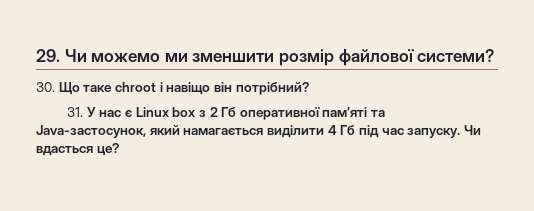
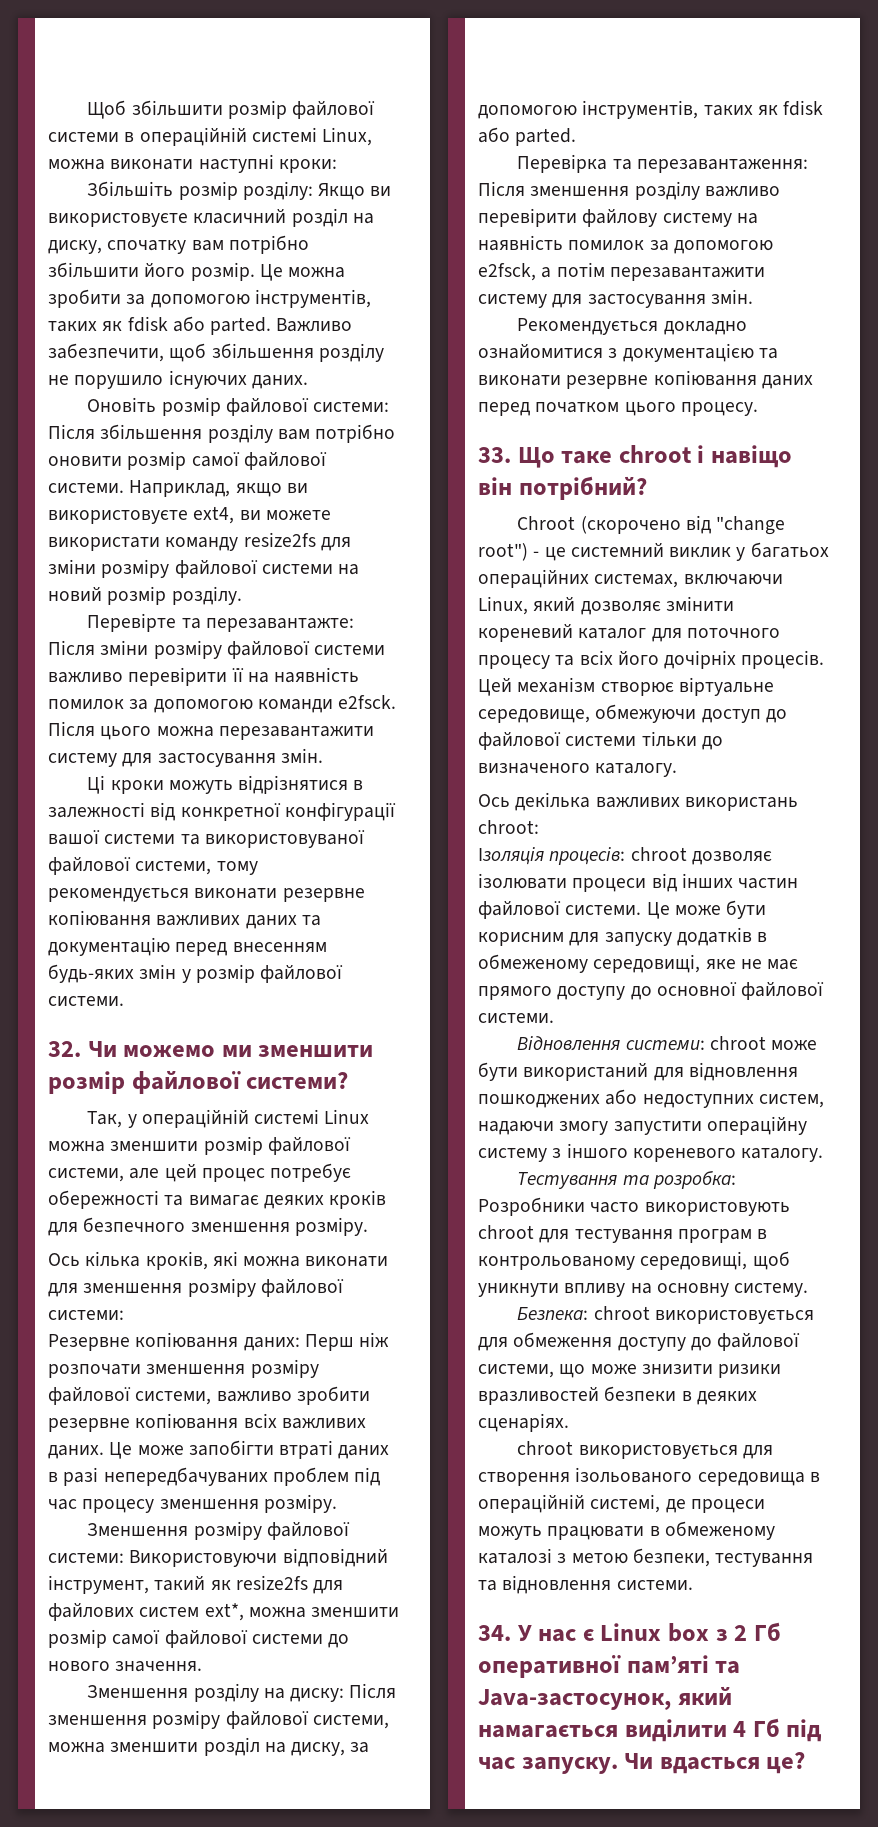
[36,49,60,62] 29. -> [87,100,376,119] [48,127,373,146] [48,154,337,173] [87,181,392,200] [48,208,374,227] [48,235,309,254] [48,262,346,281] [48,289,371,308] [48,316,353,335] [48,343,384,362] [48,370,308,389] [87,397,390,416] [48,424,396,443] [48,451,327,470] [48,480,308,497] [48,506,331,524] [48,532,351,551] [48,559,360,578] [48,586,242,605] [87,613,354,632] [48,640,386,659] [48,667,360,686] [48,695,397,713] [48,721,374,740] [48,748,323,767] [87,775,364,794] [48,802,396,821] [48,830,365,848] [48,856,258,875] [48,888,365,902] [48,910,321,929] [48,937,327,956] [48,964,344,983] [48,996,124,1006] [48,1041,81,1057] Щоб збільшити розмір файлової системи в операційній системі Linux, можна виконати наступні кроки: // Збільшіть розмір розділу: Якщо ви використовуєте класичний розділ на диску, спочатку вам потрібно збільшити його розмір. Це можна зробити за допомогою інструментів, таких як fdisk або parted. Важливо забезпечити, щоб збільшення розділу не порушило існуючих даних. // Оновіть розмір файлової системи: Після збільшення розділу вам потрібно оновити розмір самої файлової системи. Наприклад, якщо ви використовуєте ext4, ви можете використати команду resize2fs для зміни розміру файлової системи на новий розмір розділу. // Перевірте та перезавантажте: Після зміни розміру файлової системи важливо перевірити її на наявність помилок за допомогою команди e2fsck. Після цього можна перезавантажити систему для застосування змін. // Ці кроки можуть відрізнятися в залежності від конкретної конфігурації вашої системи та використовуваної файлової системи, тому рекомендується виконати резервне копіювання важливих даних та документацію перед внесенням будь-яких змін у розмір файлової системи. // 32.
[36,82,55,92] 30. -> [87,1109,370,1128] [48,1136,351,1155] [48,1163,352,1182] [48,1190,387,1209] [48,1217,368,1236] [48,1251,389,1270] [48,1278,344,1297] [48,1310,124,1320] [48,1332,390,1351] [48,1359,319,1378] [48,1386,370,1405] [48,1413,366,1432] [48,1440,390,1459] [48,1467,381,1486] [48,1494,337,1513] [87,1521,350,1540] [48,1548,388,1567] [48,1575,344,1594] [48,1602,400,1621] [48,1629,350,1648] [48,1661,203,1672] [87,1683,397,1702] [48,1710,389,1729] [48,1737,370,1756] [478,100,824,119] [478,127,577,146] [517,154,808,173] [478,181,780,200] [478,208,758,227] [478,235,773,254] [478,262,765,281] [478,289,753,308] [517,318,747,335] [478,343,778,362] [478,370,813,389] [478,402,758,416] [478,447,511,463] Так, у операційній системі Linux можна зменшити розмір файлової системи, але цей процес потребує обережності та вимагає деяких кроків для безпечного зменшення розміру. // Ось кілька кроків, які можна виконати для зменшення розміру файлової системи: // Резервне копіювання даних: Перш ніж розпочати зменшення розміру файлової системи, важливо зробити резервне копіювання всіх важливих даних. Це може запобігти втраті даних в разі непередбачуваних проблем під час процесу зменшення розміру. // Зменшення розміру файлової системи: Використовуючи відповідний інструмент, такий як resize2fs для файлових систем ext*, можна зменшити розмір самої файлової системи до нового значення. // Зменшення розділу на диску: Після зменшення розміру файлової системи, можна зменшити розділ на диску, за допомогою інструментів, таких як fdisk або parted. // Перевірка та перезавантаження: Після зменшення розділу важливо перевірити файлову систему на наявність помилок за допомогою e2fsck, а потім перезавантажити систему для застосування змін. // Рекомендується докладно ознайомитися з документацією та виконати резервне копіювання даних перед початком цього процесу. // 33.
[66,107,83,117] 31. -> [517,515,786,535] [478,542,829,561] [478,569,783,588] [478,596,734,615] [478,623,780,642] [478,650,825,669] [478,677,774,696] [478,704,787,723] [478,731,723,750] [478,763,678,777] [478,792,798,811] [478,820,539,834] [478,847,772,865] [478,873,799,892] [478,900,767,919] [478,927,768,946] [478,954,799,973] [478,981,825,1000] [478,1013,554,1023] [517,1036,818,1051] [478,1062,798,1081] [478,1089,824,1108] [478,1116,807,1135] [478,1143,824,1162] [517,1170,736,1189] [478,1197,790,1216] [478,1225,768,1243] [478,1251,790,1270] [478,1283,809,1297] [517,1306,814,1324] [478,1332,801,1351] [478,1364,782,1378] [478,1386,757,1405] [478,1413,569,1432] [517,1441,773,1459] [478,1467,820,1486] [478,1494,765,1513] [478,1521,775,1540] [478,1548,814,1567] [478,1575,693,1594] [478,1625,511,1641] Chroot (скорочено від "change root") - це системний виклик у багатьох операційних системах, включаючи Linux, який дозволяє змінити кореневий каталог для поточного процесу та всіх його дочірніх процесів. Цей механізм створює віртуальне середовище, обмежуючи доступ до файлової системи тільки до визначеного каталогу. // Ось декілька важливих використань chroot: // Ізоляція процесів: chroot дозволяє ізолювати процеси від інших частин файлової системи. Це може бути корисним для запуску додатків в обмеженому середовищі, яке не має прямого доступу до основної файлової системи. // Відновлення системи: chroot може бути використаний для відновлення пошкоджених або недоступних систем, надаючи змогу запустити операційну систему з іншого кореневого каталогу. // Тестування та розробка: Розробники часто використовують chroot для тестування програм в контрольованому середовищі, щоб уникнути впливу на основну систему. // Безпека: chroot використовується для обмеження доступу до файлової системи, що може знизити ризики вразливостей безпеки в деяких сценаріях. // chroot використовується для створення ізольованого середовища в операційній системі, де процеси можуть працювати в обмеженому каталозі з метою безпеки, тестування та відновлення системи. // 34.

